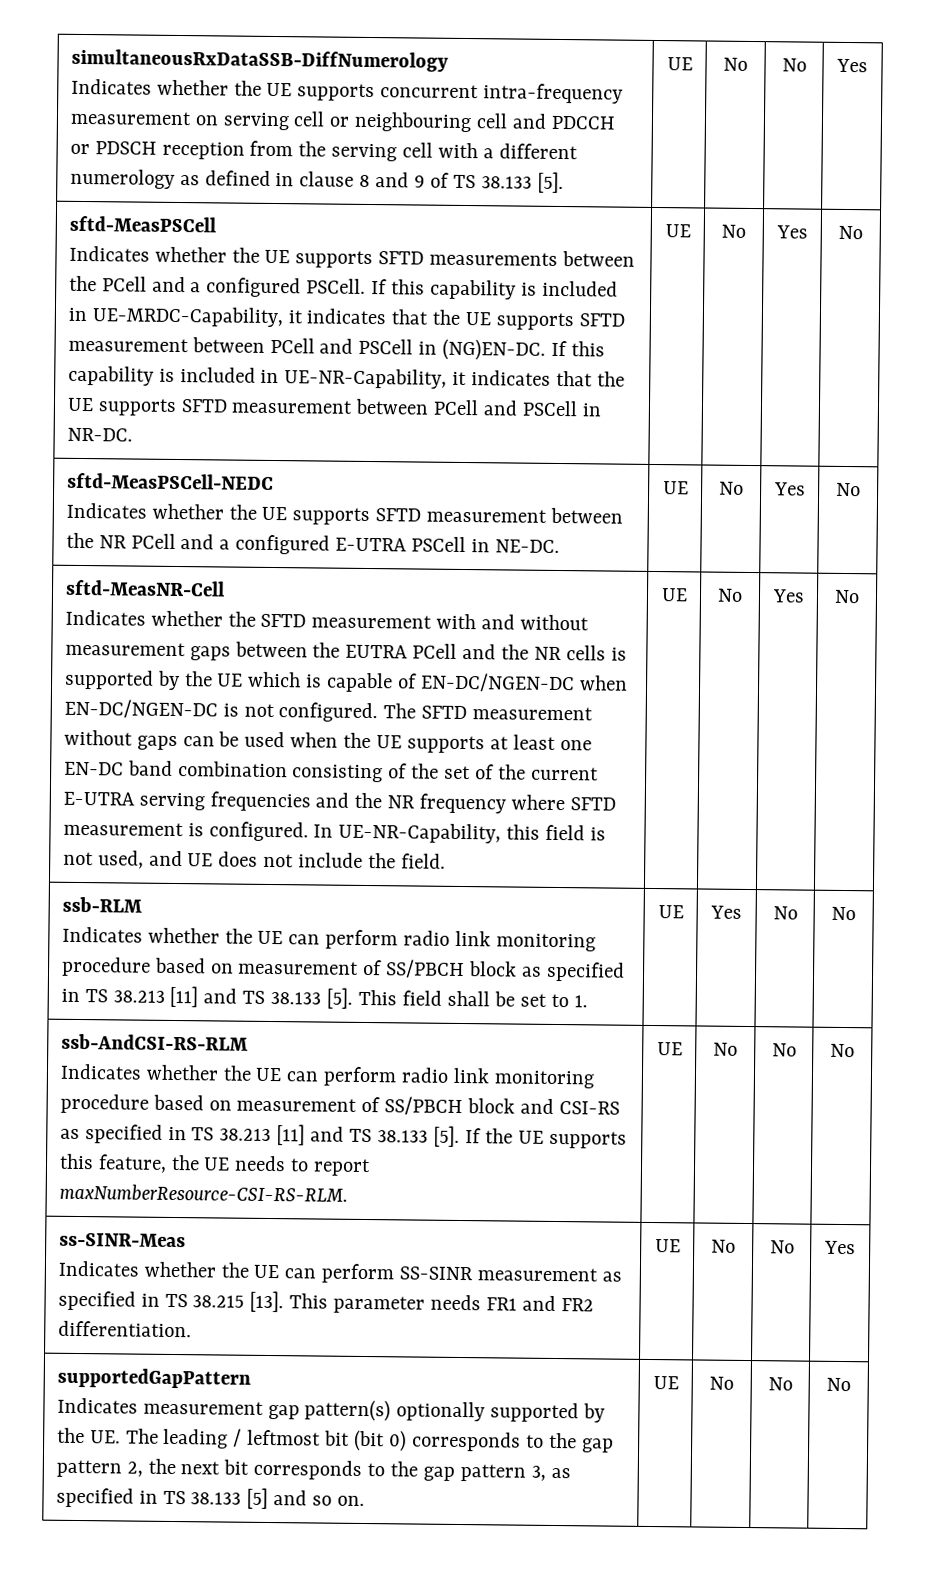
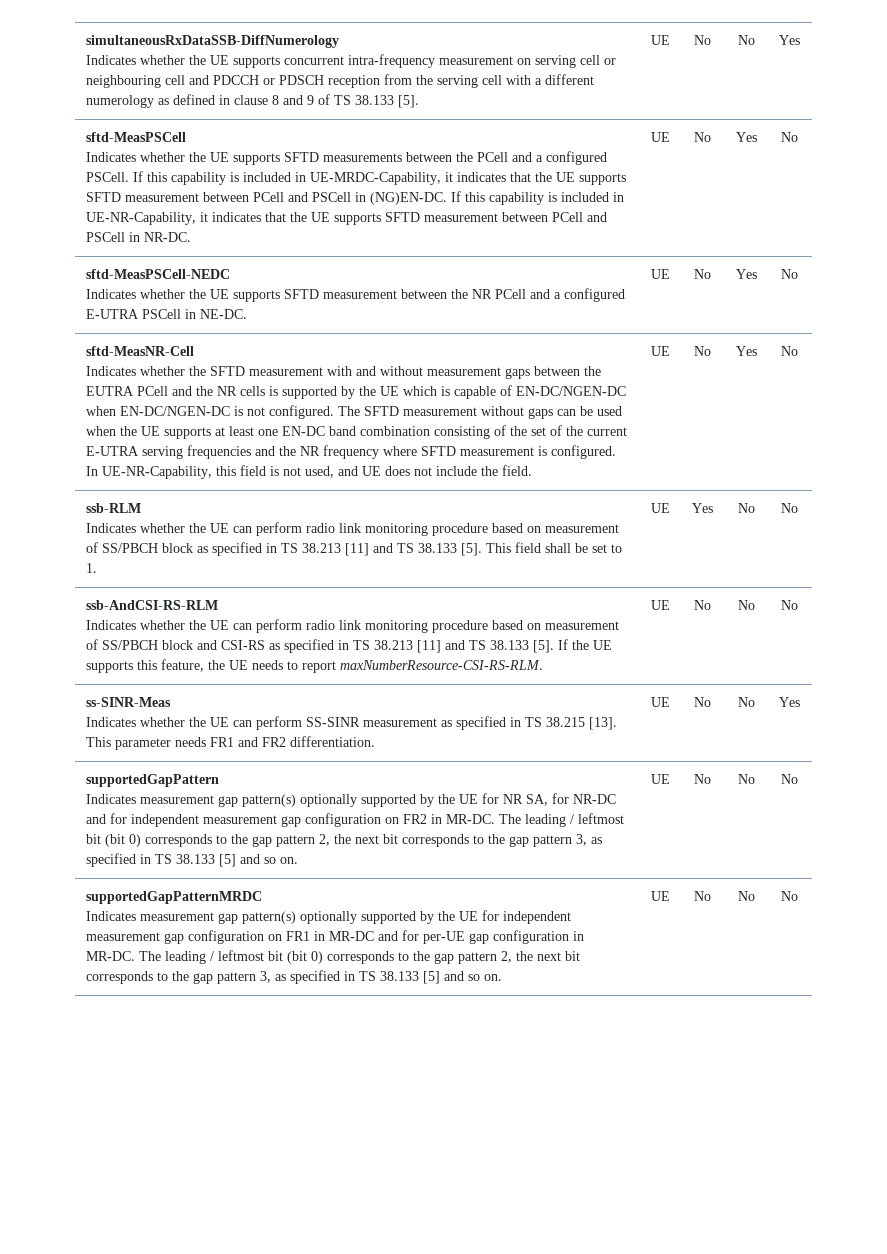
[89,1430,121,1444] UE. -> [458,793,616,806] [85,813,495,827] UE for NR SA, for NR-DC and for independent measurement gap configuration on FR2 in MR-DC.
(851, 1384) none -> [85,891,262,904] [85,910,571,924] [85,930,584,944] [85,950,580,964] [85,970,502,984] [650,891,670,901] [694,891,711,901] [737,891,755,901] [781,891,798,901] // supportedGapPatternMRDC // Indicates measurement gap pattern(s) optionally supported by the UE for independent measurement gap configuration on FR1 in MR-DC and for per-UE gap configuration in MR-DC. The leading / leftmost bit (bit 0) corresponds to the gap pattern 2, the next bit corresponds to the gap pattern 3, as specified in TS 38.133 [5] and so on. | UE | No | No | No

